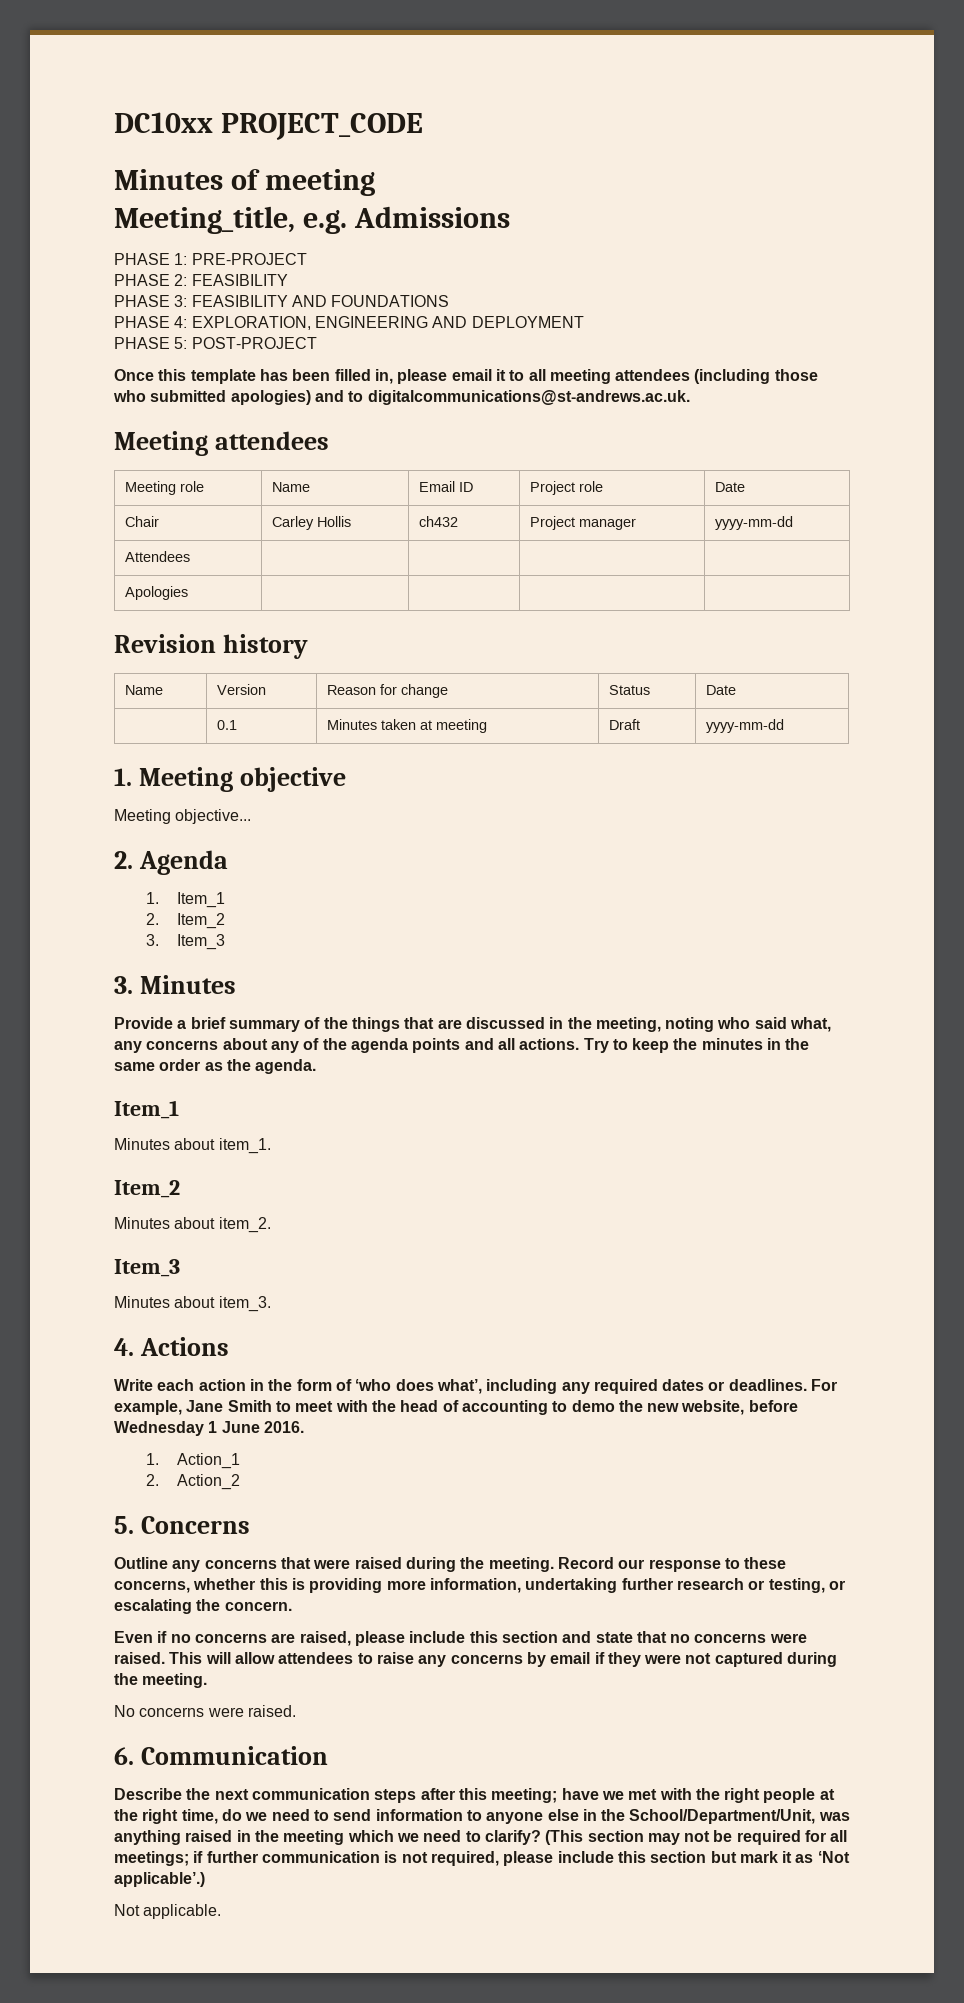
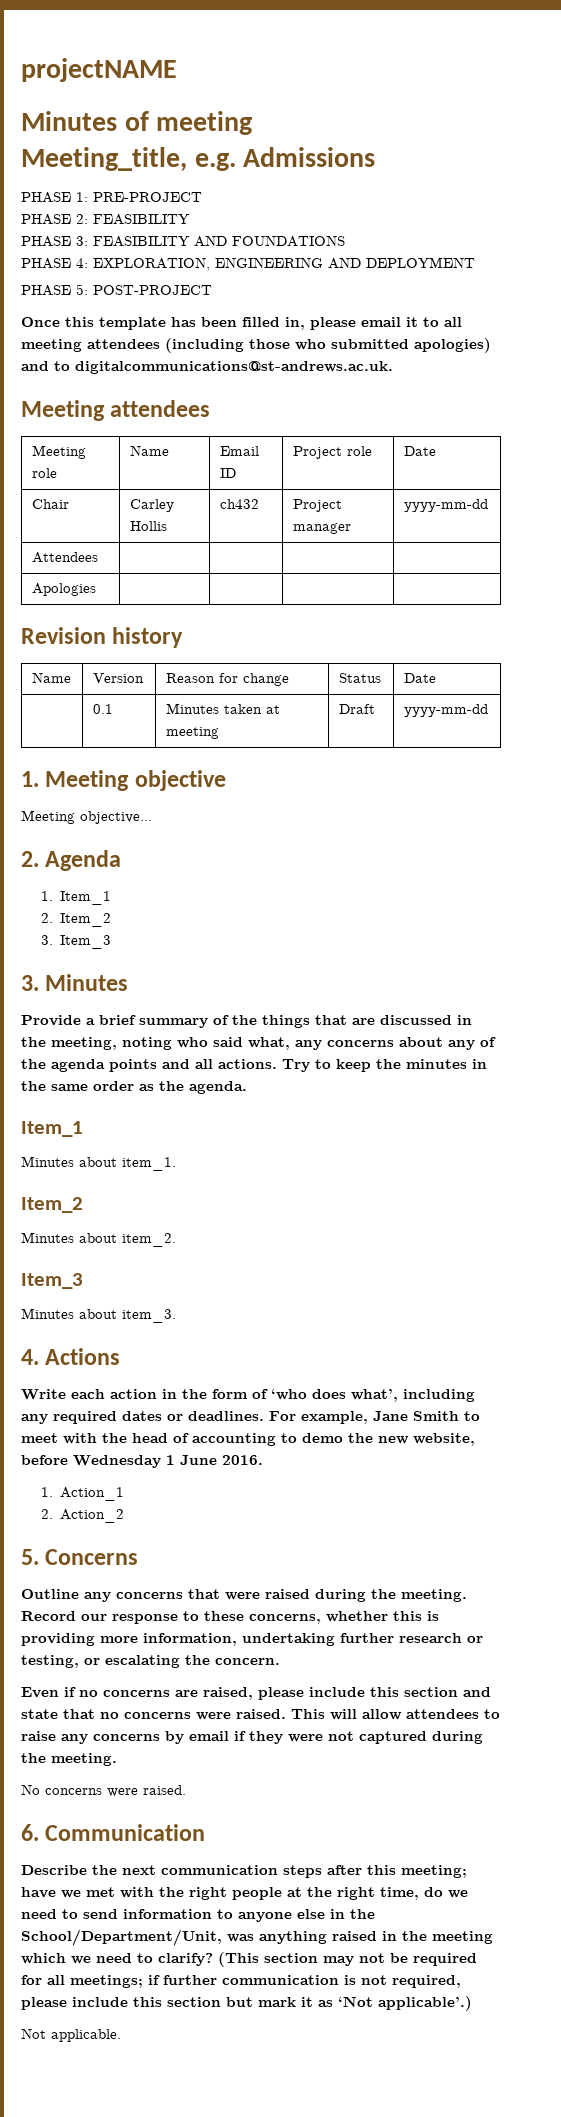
[114,112,423,140] DC10xx PROJECT_CODE -> [21,58,177,82] projectNAME

